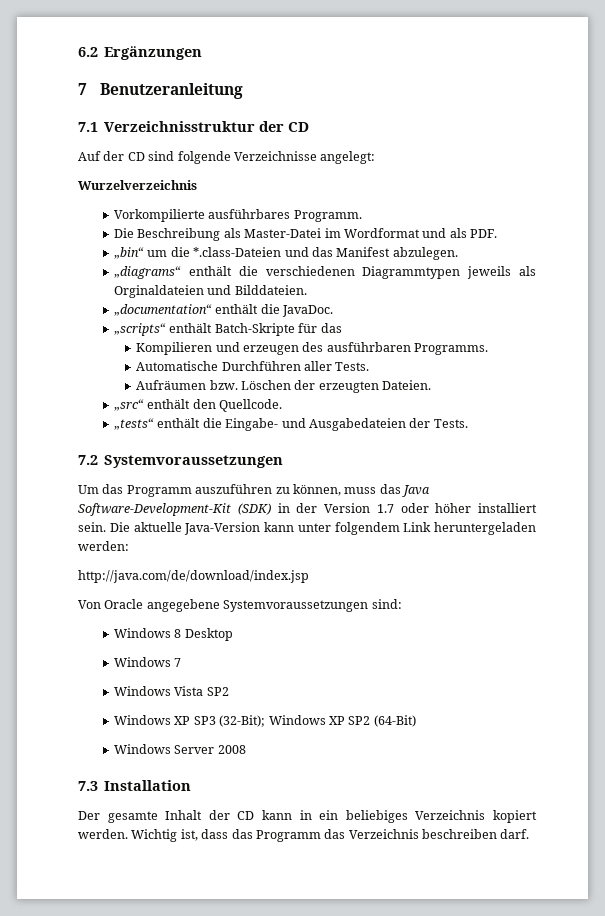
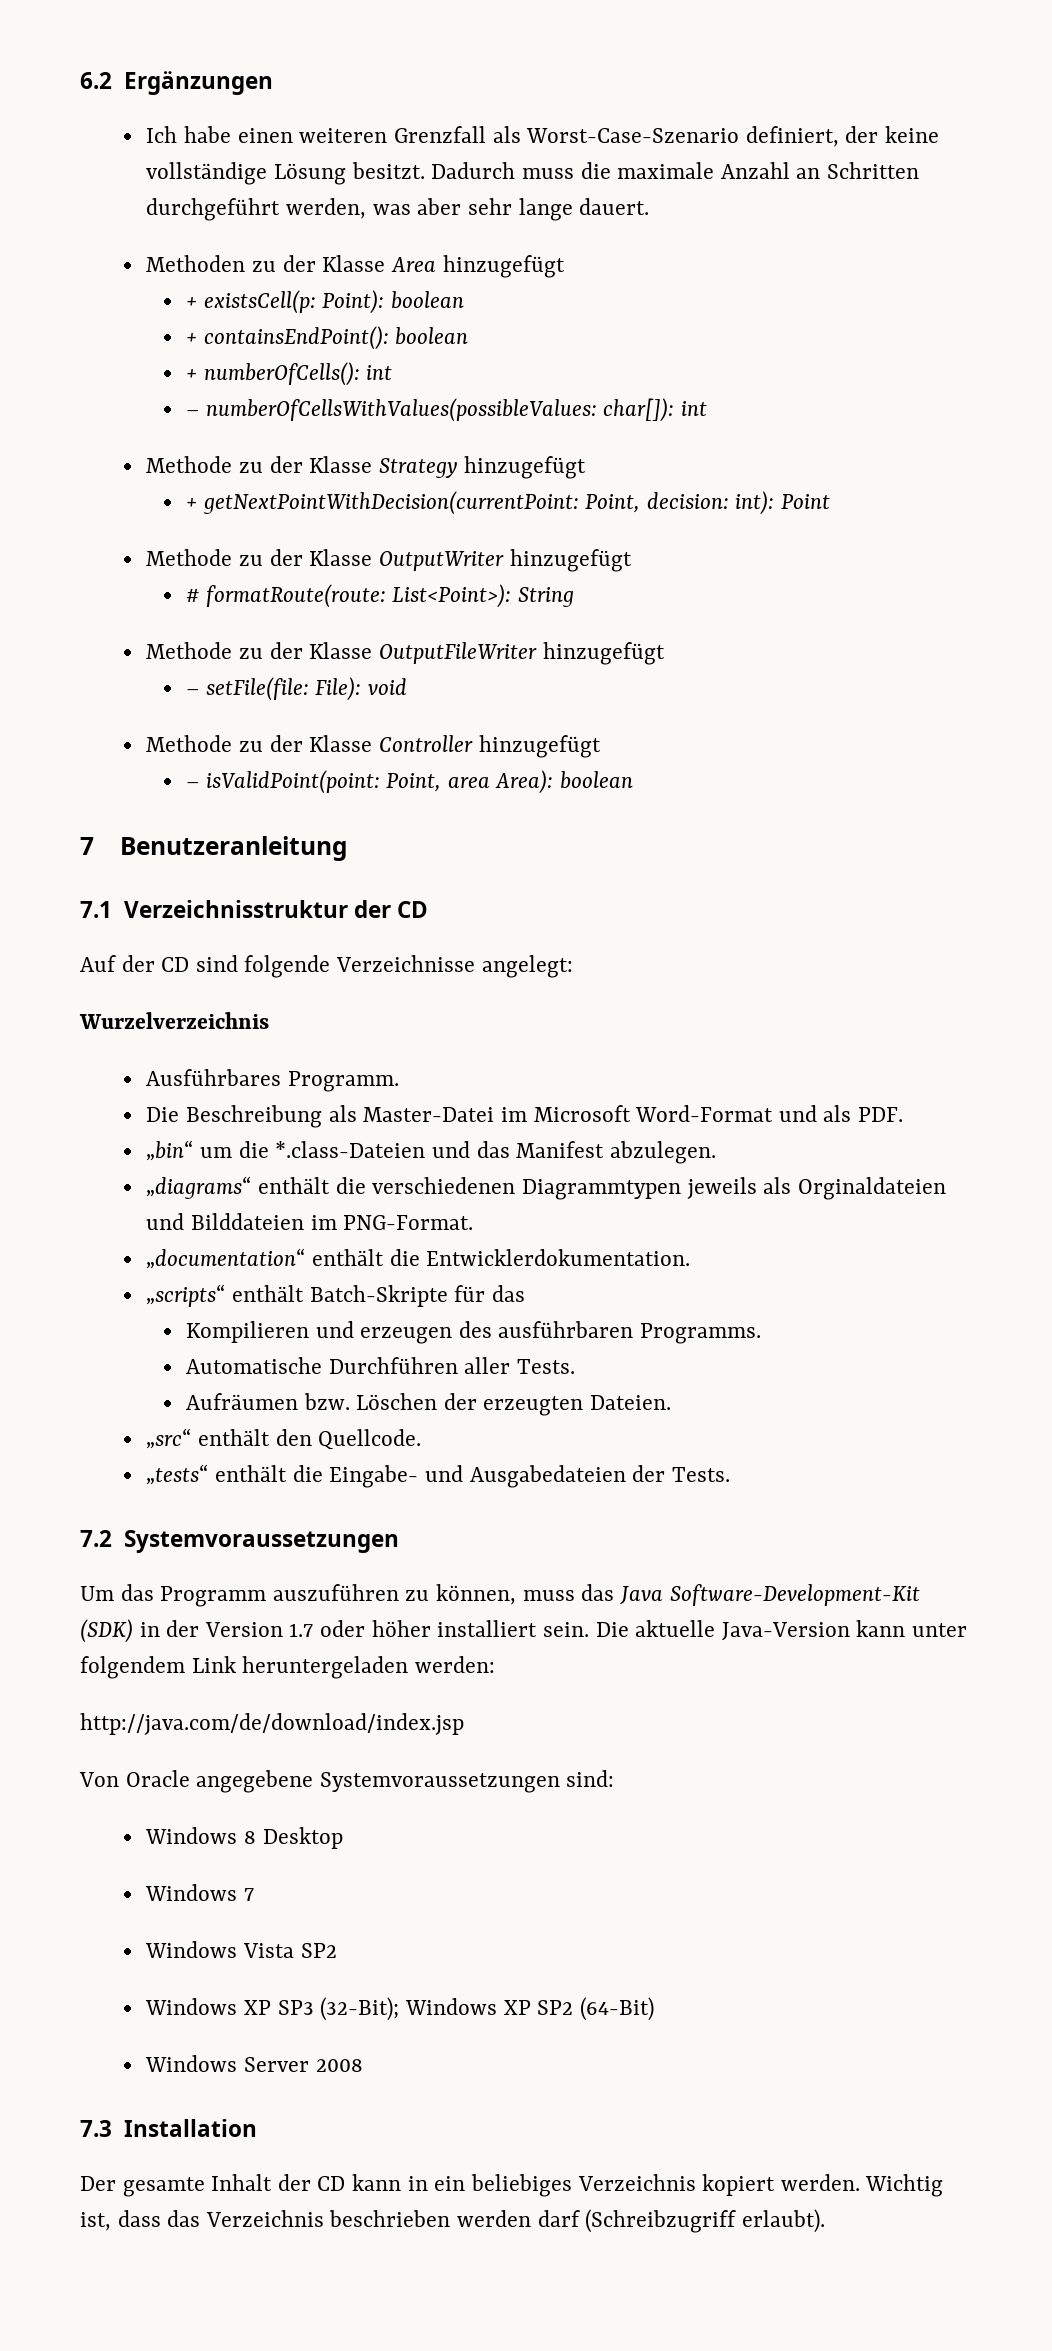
(203, 53) none -> [146,126,940,147] [146,162,920,185] [146,198,650,221] [146,255,565,278] [186,290,464,314] [186,326,469,350] [186,362,393,386] [186,398,707,422] [146,456,586,479] [186,491,831,515] [146,549,632,572] [186,584,574,608] [146,642,665,665] [186,677,407,701] [146,735,601,758] [186,770,634,794] // Ich habe einen weiteren Grenzfall als Worst-Case-Szenario definiert, der keine vollständige Lösung besitzt. Dadurch muss die maximale Anzahl an Schritten durchgeführt werden, was aber sehr lange dauert. // Methoden zu der Klasse Area hinzugefügt // + existsCell(p: Point): boolean // + containsEndPoint(): boolean // + numberOfCells(): int // – numberOfCellsWithValues(possibleValues: char[]): int // Methode zu der Klasse Strategy hinzugefügt // + getNextPointWithDecision(currentPoint: Point, decision: int): Point // Methode zu der Klasse OutputWriter hinzugefügt // # formatRoute(route: List<Point>): String // Methode zu der Klasse OutputFileWriter hinzugefügt // – setFile(file: File): void // Methode zu der Klasse Controller hinzugefügt // – isValidPoint(point: Point, area Area): boolean
[114,209,291,222] Vorkompilierte ausführbares -> [146,1069,282,1086] Ausführbares
[343,228,420,238] Wordformat -> [533,1105,774,1122] Microsoft Word-Format
[234,285,307,295] Bilddateien. -> [191,1213,474,1230] Bilddateien im PNG-Format.
[282,305,334,317] JavaDoc. -> [426,1249,691,1266] Entwicklerdokumentation.
[255,829,530,842] Programm das Verzeichnis beschreiben darf. -> [205,2209,825,2233] Verzeichnis beschrieben werden darf (Schreibzugriff erlaubt).

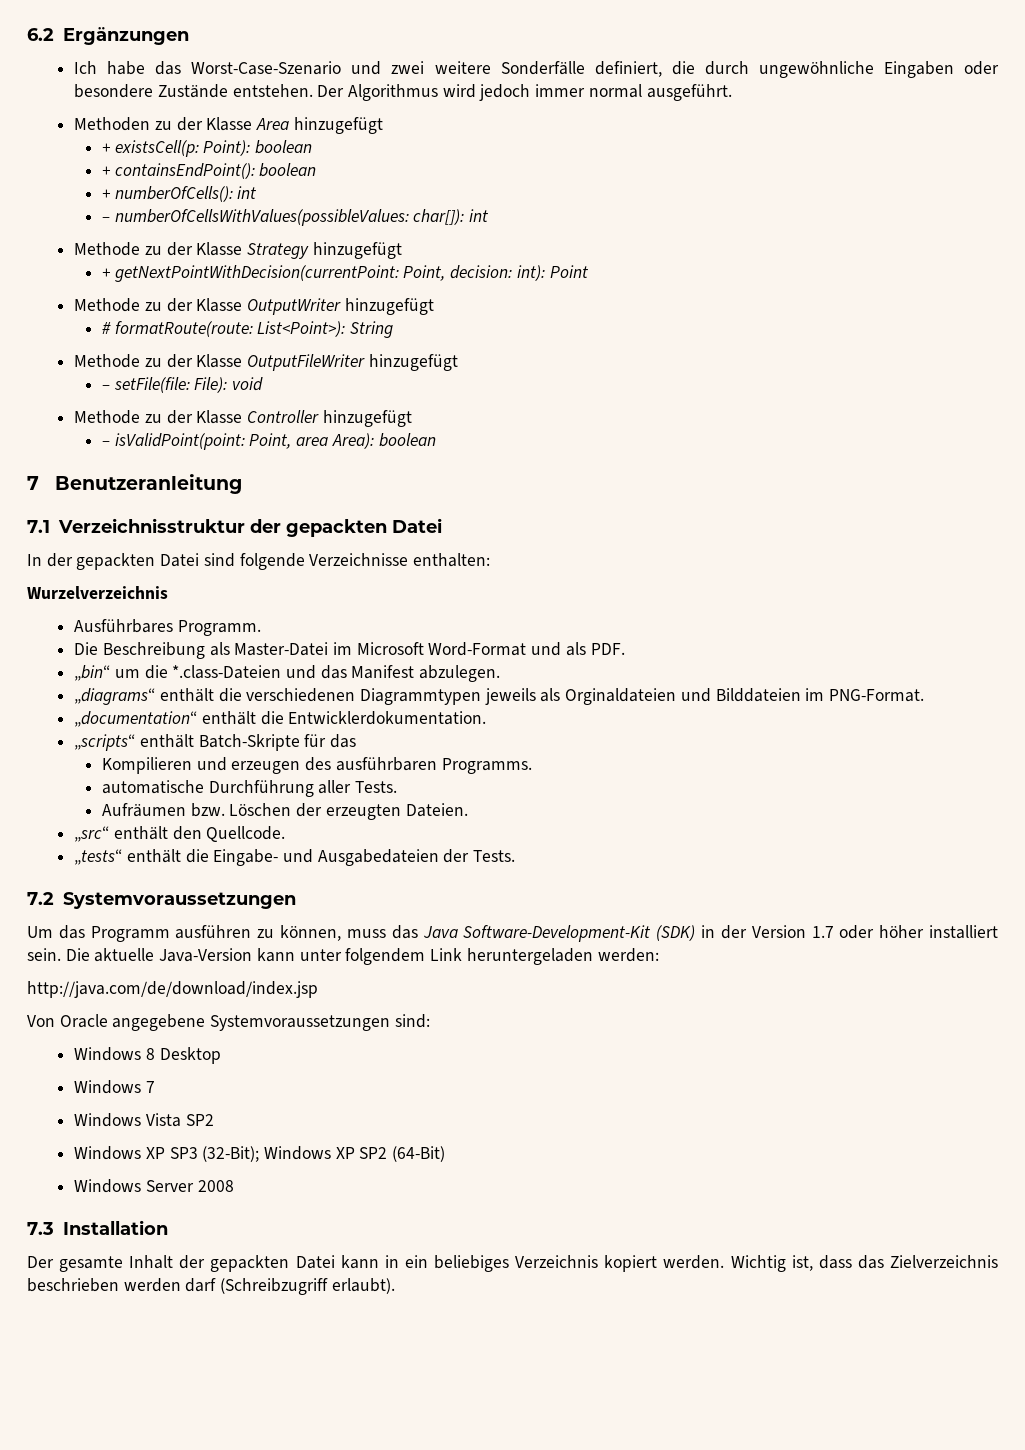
[237,126,940,147] [146,162,920,185] [146,198,650,221] einen weiteren Grenzfall als Worst-Case-Szenario definiert, der keine vollständige Lösung besitzt. Dadurch muss die maximale Anzahl an Schritten durchgeführt werden, was aber sehr lange dauert. -> [155,61,999,78] [74,84,732,101] das Worst-Case-Szenario und zwei weitere Sonderfälle definiert, die durch ungewöhnliche Eingaben oder besondere Zustände entstehen. Der Algorithmus wird jedoch immer normal ausgeführt.
[397,901,429,918] [80,955,190,972] CD // Auf der CD -> [285,518,442,537] [27,553,200,570] gepackten Datei // In der gepackten Datei
[481,955,573,978] angelegt: -> [413,553,491,567] enthalten:
[186,1357,458,1374] Automatische Durchführen -> [101,780,314,797] automatische Durchführung
[272,1584,399,1601] auszuführen -> [175,925,252,939] ausführen
[317,2176,346,2191] CD -> [210,1255,335,1272] gepackten Datei
[205,2210,324,2227] Verzeichnis -> [890,1255,999,1268] Zielverzeichnis

